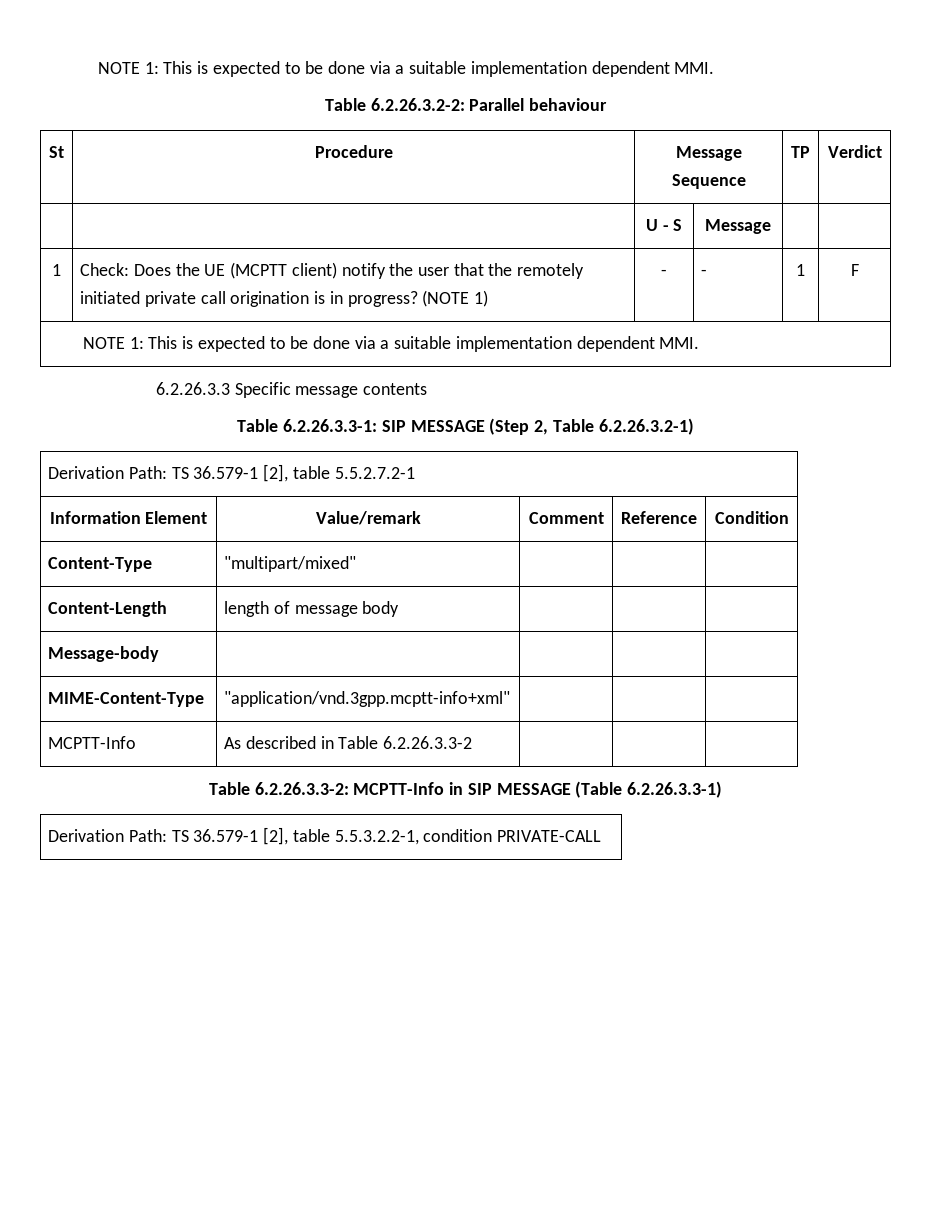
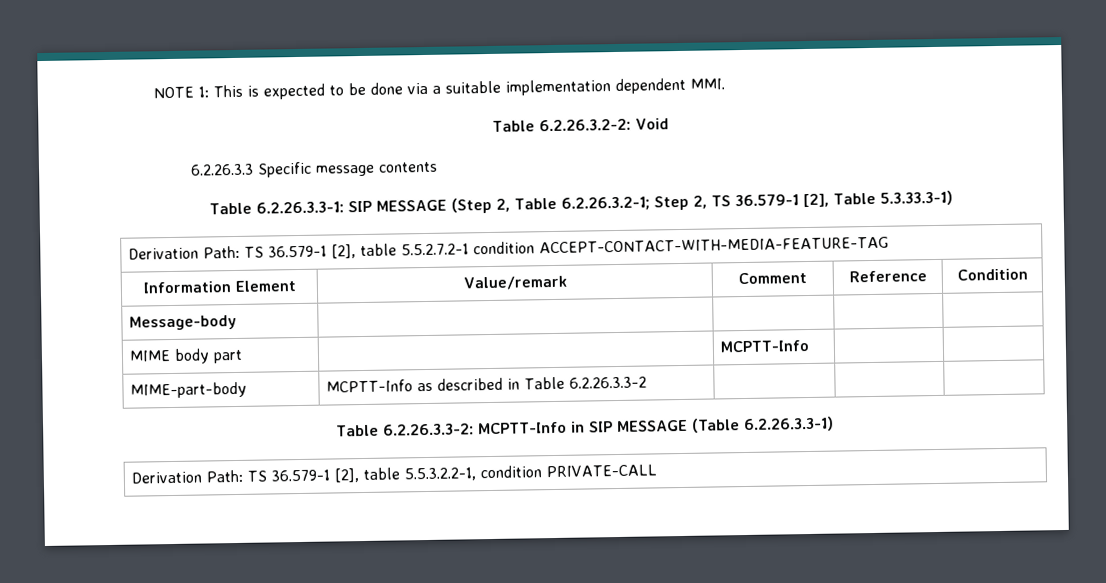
[469,98,608,111] [49,146,64,158] [314,145,393,158] [675,146,742,161] [671,174,746,189] [791,146,810,158] [827,145,882,158] [645,219,683,231] [705,219,771,234] [52,264,61,276] [80,262,585,279] [80,290,488,307] [661,269,667,276] [701,269,708,276] [796,264,805,276] [850,264,859,276] [82,336,700,352] Parallel behaviour // St | Procedure | Message Sequence | TP | Verdict // | | U - S | Message | | // 1 | Check: Does the UE (MCPTT client) notify the user that the remotely initiated private call origination is in progress? (NOTE 1) | - | - | 1 | F // NOTE 1: This is expected to be done via a suitable implementation dependent MMI. -> [634,118,669,130] Void
[598,418,694,435] 6.2.26.3.2-1) -> [560,190,953,211] 6.2.26.3.2-1; Step 2, TS 36.579-1 [2], Table 5.3.33.3-1)
(415, 473) none -> [472,236,889,255] condition ACCEPT-CONTACT-WITH-MEDIA-FEATURE-TAG
[48,557,153,572] [224,556,357,572] [48,601,168,617] [224,601,400,617] [48,646,160,662] [48,692,205,707] [224,691,511,707] [48,736,137,749] [224,737,242,749] Content-Type | "multipart/mixed" | | | // Content-Length | length of message body | | | // Message-body | | | | // MIME-Content-Type | "application/vnd.3gpp.mcptt-info+xml" | | | // MCPTT-Info | As -> [128,314,237,331] [128,348,243,364] [719,339,809,353] [129,381,247,399] [325,379,433,393] Message-body | | | | // MIME body part | | MCPTT-Info | | // MIME-part-body | MCPTT-Info as

